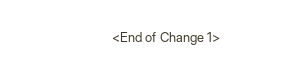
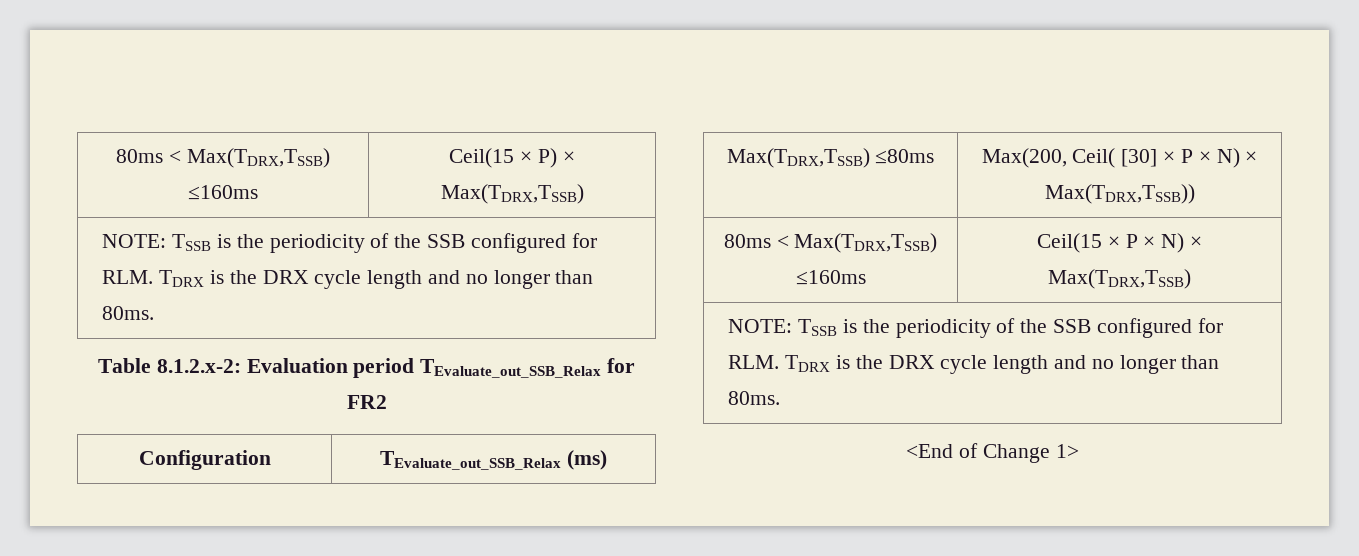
(111, 37) none -> [116,148,330,168] [188,185,258,200] [449,148,575,168] [440,184,584,204] [102,233,597,253] [102,270,594,289] [102,306,155,320] [97,358,636,378] [346,395,387,409] [138,450,271,470] [380,450,607,470] [726,148,935,168] [981,148,1258,168] [1044,184,1195,204] [723,233,938,253] [795,270,866,285] [1036,233,1203,253] [1048,269,1191,289] [728,318,1223,338] [728,355,1220,374] [728,391,781,405] 80ms < Max(TDRX,TSSB) ≤160ms | Ceil(15 × P) × Max(TDRX,TSSB) // NOTE: TSSB is the periodicity of the SSB configured for RLM. TDRX is the DRX cycle length and no longer than 80ms. // Table 8.1.2.x-2: Evaluation period TEvaluate_out_SSB_Relax for FR2 // Configuration | TEvaluate_out_SSB_Relax (ms) // Max(TDRX,TSSB) ≤80ms | Max(200, Ceil( [30] × P × N) × Max(TDRX,TSSB)) // 80ms < Max(TDRX,TSSB) ≤160ms | Ceil(15 × P × N) × Max(TDRX,TSSB) // NOTE: TSSB is the periodicity of the SSB configured for RLM. TDRX is the DRX cycle length and no longer than 80ms. //

